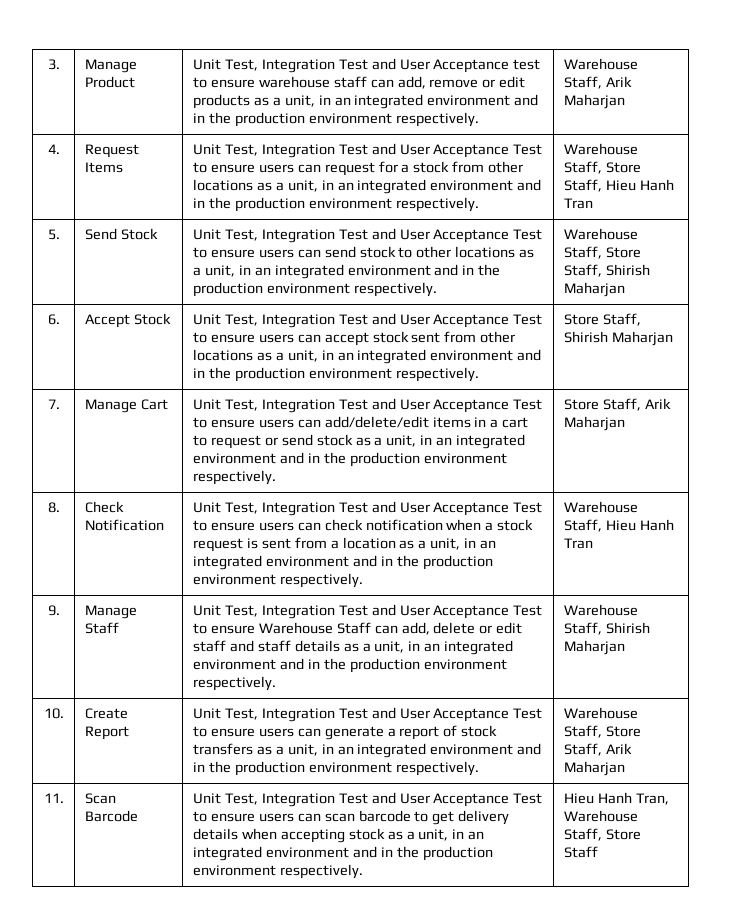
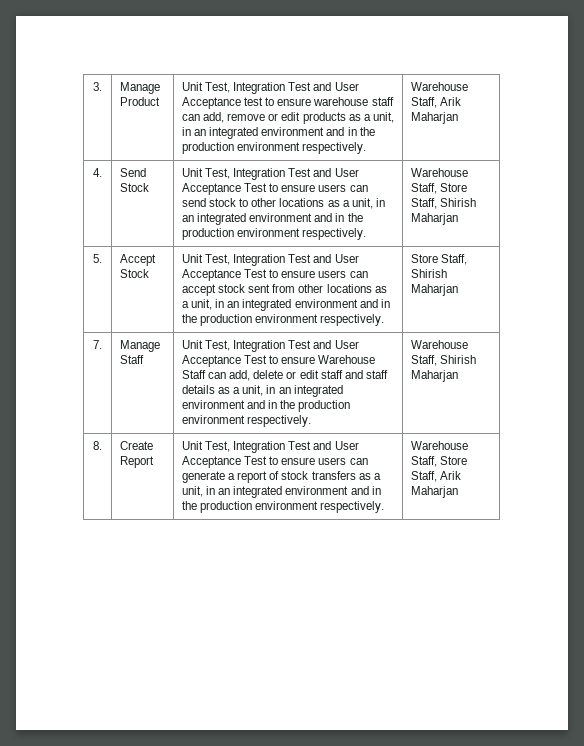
[84,144,139,158] [84,162,123,173] [192,143,543,158] [192,161,524,176] [192,179,542,194] [192,197,479,212] [563,143,638,155] [563,161,641,174] [563,179,674,192] [563,198,593,209] [47,229,60,240] | Request Items | Unit Test, Integration Test and User Acceptance Test to ensure users can request for a stock from other locations as a unit, in an integrated environment and in the production environment respectively. | Warehouse Staff, Store Staff, Hieu Hanh Tran // 5. -> (102, 172) none
[47,314,60,325] 6. -> [93,254,102,263] 5.
[84,399,168,413] [192,398,543,413] [192,416,529,428] [192,434,526,449] [192,452,507,467] [192,470,276,485] [563,398,671,411] [563,416,625,431] [47,502,60,513] [84,501,124,513] [84,519,164,531] [192,501,543,516] [192,519,534,531] [192,537,497,552] [192,555,493,570] [192,573,363,588] [563,501,638,513] [563,519,674,532] [563,538,593,549] [47,605,60,616] | Manage Cart | Unit Test, Integration Test and User Acceptance Test to ensure users can add/delete/edit items in a cart to request or send stock as a unit, in an integrated environment and in the production environment respectively. | Store Staff, Arik Maharjan // 8. | Check Notification | Unit Test, Integration Test and User Acceptance Test to ensure users can check notification when a stock request is sent from a location as a unit, in an integrated environment and in the production environment respectively. | Warehouse Staff, Hieu Hanh Tran // 9. -> (102, 344) none
[43,708,64,719] 10. -> [93,441,102,450] 8.
[43,793,64,803] [84,793,116,804] [84,810,138,822] [192,792,543,807] [192,810,510,825] [192,828,485,843] [192,846,493,861] [192,864,363,879] [563,792,669,805] [563,810,638,822] [563,828,641,841] [563,846,598,858] // 11. | Scan Barcode | Unit Test, Integration Test and User Acceptance Test to ensure users can scan barcode to get delivery details when accepting stock as a unit, in an integrated environment and in the production environment respectively. | Hieu Hanh Tran, Warehouse Staff, Store Staff -> (459, 492) none

